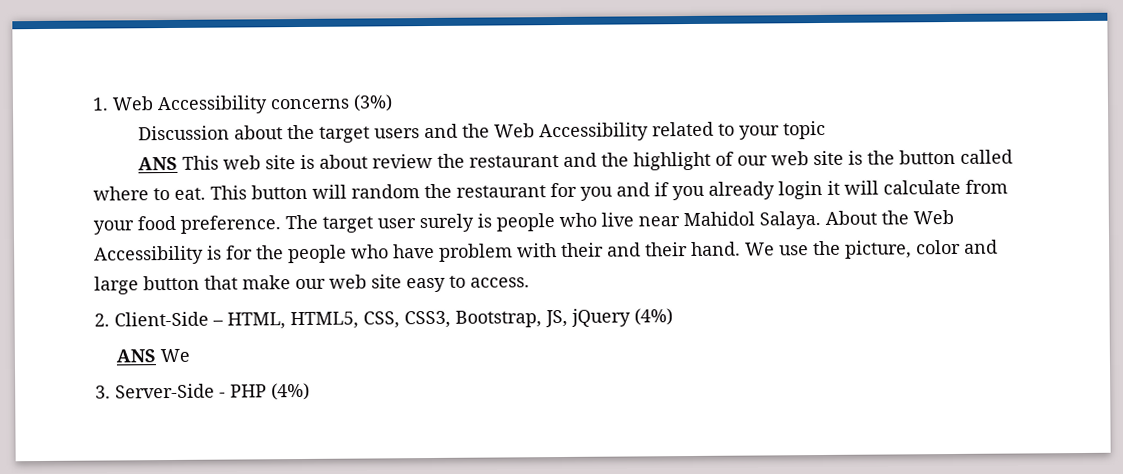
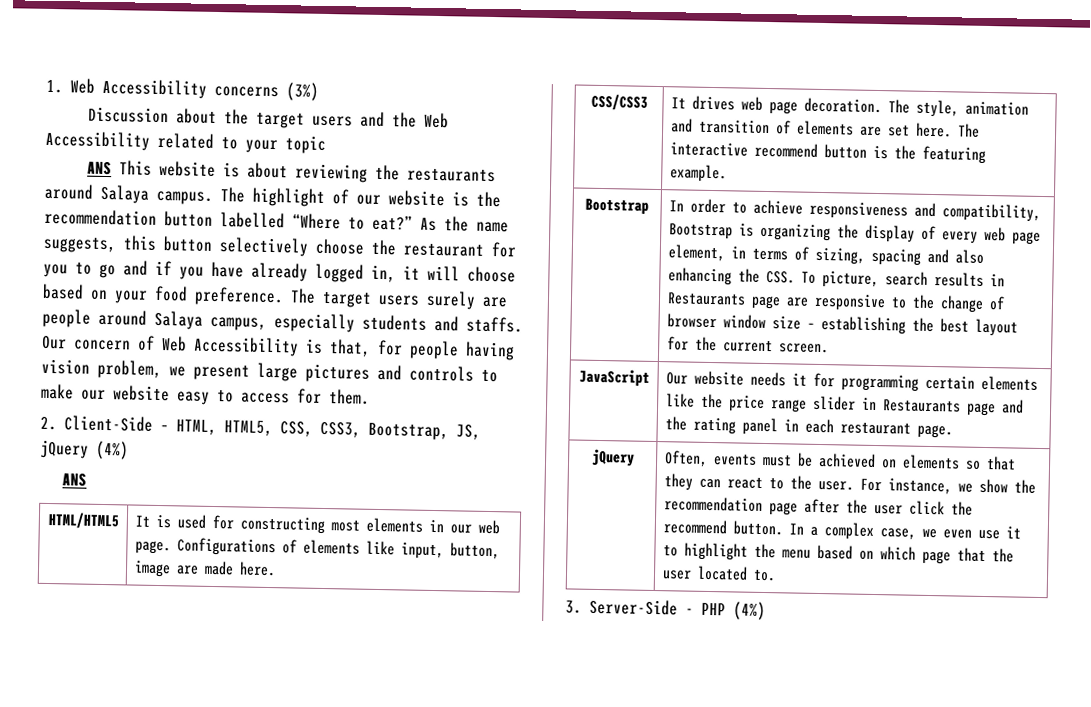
[222,149,1013,171] [93,184,420,201] web site is about review the restaurant and the highlight of our web site is the button called where to eat. This button will random -> [158,160,496,183] [44,183,501,208] [44,208,509,233] [43,235,365,257] website is about reviewing the restaurants around Salaya campus. The highlight of our website is the recommendation button labelled “Where to eat?” As the name suggests, this button selectively choose
(613, 193) none -> [75,262,116,279] to go
[708,179,1008,200] already login it will calculate from -> [211,261,516,283] [42,283,108,301] have already logged in, it will choose based on
[377,209,954,233] [94,239,998,265] [94,274,530,295] user surely is people who live near Mahidol Salaya. About the Web Accessibility is for the people who have problem with their and their hand. We use the picture, color and large button that make our web site easy to access. -> [378,290,508,310] [42,308,523,333] [42,335,515,361] [41,358,498,383] [41,383,370,405] users surely are people around Salaya campus, especially students and staffs. Our concern of Web Accessibility is that, for people having vision problem, we present large pictures and controls to make our website easy to access for them.
[159,348,190,363] We -> [47,511,120,530] [134,514,500,535] [134,537,500,560] [133,560,276,578] [590,93,648,111] [670,95,1029,118] [670,118,980,138] [669,142,986,164] [669,164,727,183] [585,198,649,215] [668,198,1041,222] [668,223,1041,245] [667,244,984,266] [667,267,1005,289] [666,292,1005,313] [666,313,1018,337] [666,336,829,354] [578,368,650,387] [665,370,1038,392] [665,393,1024,417] [664,416,953,439] [590,448,635,467] [663,450,1016,471] [663,473,1036,495] [663,496,973,516] [662,519,1021,540] [662,542,1014,565] [661,565,776,582] // HTML/HTML5 | It is used for constructing most elements in our web page. Configurations of elements like input, button, image are made here. // CSS/CSS3 | It drives web page decoration. The style, animation and transition of elements are set here. The interactive recommend button is the featuring example. // Bootstrap | In order to achieve responsiveness and compatibility, Bootstrap is organizing the display of every web page element, in terms of sizing, spacing and also enhancing the CSS. To picture, search results in Restaurants page are responsive to the change of browser window size – establishing the best layout for the current screen. // JavaScript | Our website needs it for programming certain elements like the price range slider in Restaurants page and the rating panel in each restaurant page. // jQuery | Often, events must be achieved on elements so that they can react to the user. For instance, we show the recommendation page after the user click the recommend button. In a complex case, we even use it to highlight the menu based on which page that the user located to.

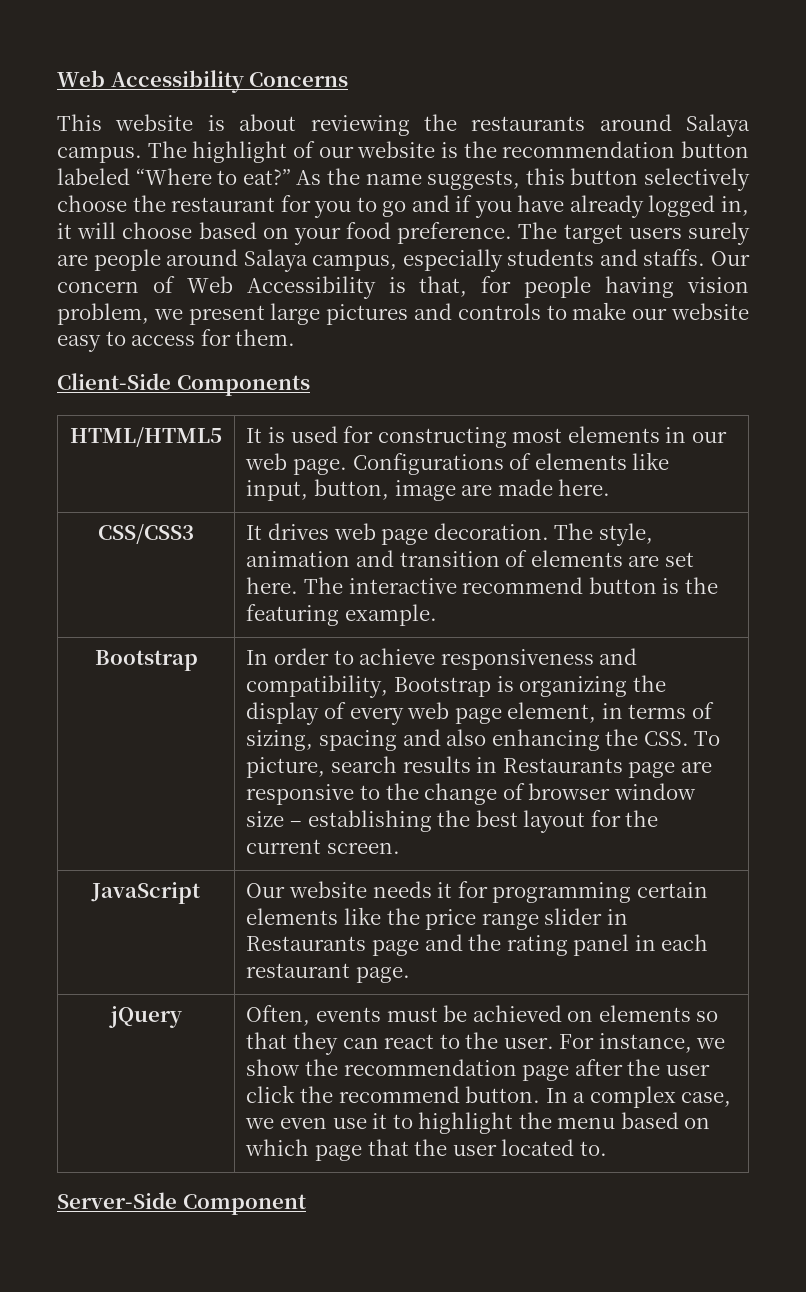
[46,78,319,101] [87,106,449,129] [45,130,326,154] [86,161,112,176] 1. Web Accessibility concerns (3%) // Discussion about the target users and the Web Accessibility related to your topic // ANS -> [57,70,349,93] Web Accessibility Concerns //
[220,212,285,229] labelled -> [57,168,130,185] labeled
[40,415,481,441] [40,439,129,460] [61,473,87,487] 2. Client-Side – HTML, HTML5, CSS, CSS3, Bootstrap, JS, jQuery (4%) // ANS -> [57,373,310,396] Client-Side Components
[565,598,766,621] 3. Server-Side - PHP (4%) -> [57,1192,306,1215] Server-Side Component

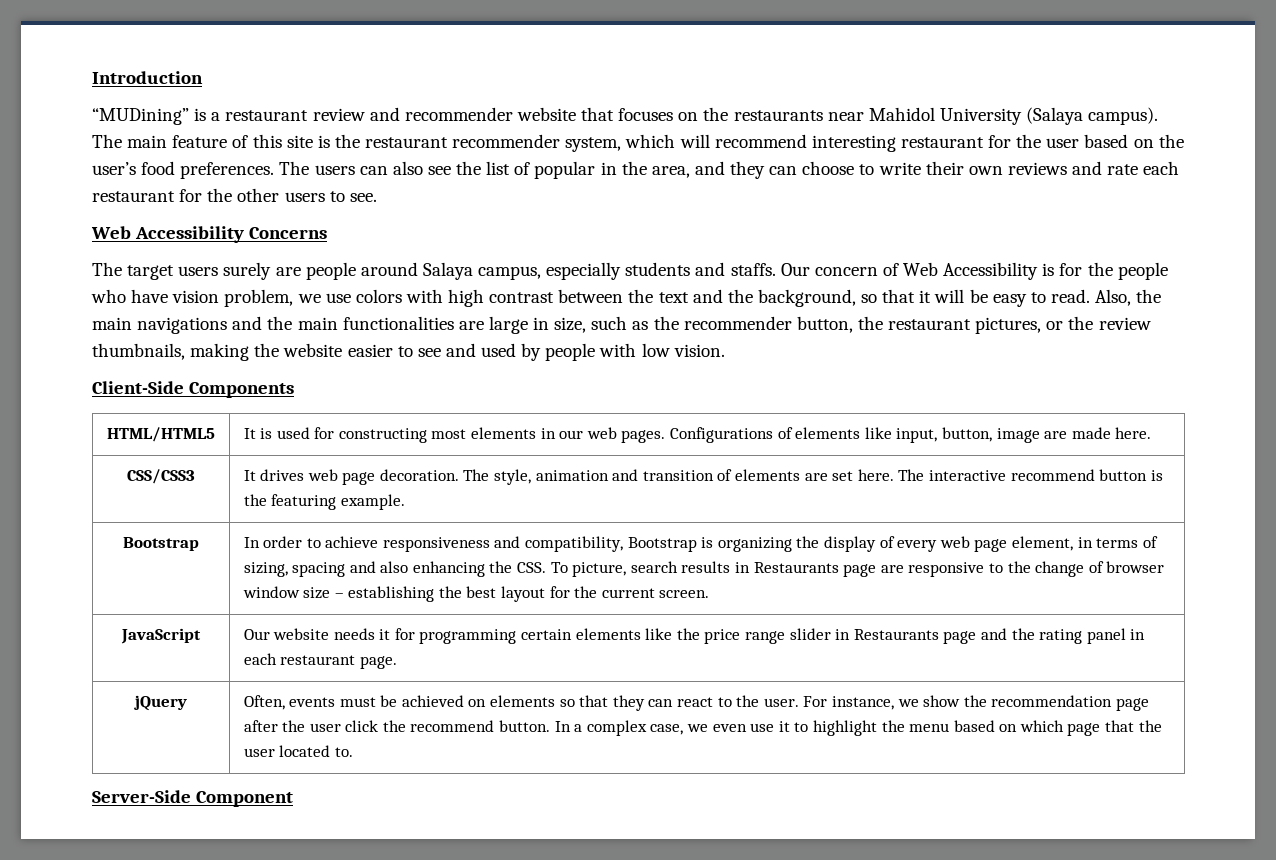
[57,70,349,93] [57,114,750,137] [57,141,750,163] [57,168,751,191] [57,195,750,218] [57,222,513,245] Web Accessibility Concerns // This website is about reviewing the restaurants around Salaya campus. The highlight of our website is the recommendation button labeled “Where to eat?” As the name suggests, this button selectively choose the restaurant for you to go and if you have already logged in, it will choose based on your food preference. -> [92,71,203,84] [92,107,1159,125] [92,134,1184,152] [92,161,1180,179] [92,188,377,202] [91,226,328,243] Introduction // “MUDining” is a restaurant review and recommender website that focuses on the restaurants near Mahidol University (Salaya campus). The main feature of this site is the restaurant recommender system, which will recommend interesting restaurant for the user based on the user’s food preferences. The users can also see the list of popular in the area, and they can choose to write their own reviews and rate each restaurant for the other users to see. // Web Accessibility Concerns //
[419,276,750,298] [57,302,749,325] [57,329,296,352] that, for people having vision problem, we present large pictures and controls to make our website easy to access for them. -> [1059,262,1168,280] [91,289,1162,307] [92,316,1151,334] [92,343,725,361] for the people who have vision problem, we use colors with high contrast between the text and the background, so that it will be easy to read. Also, the main navigations and the main functionalities are large in size, such as the recommender button, the restaurant pictures, or the review thumbnails, making the website easier to see and used by people with low vision.
[292,459,347,475] page. -> [621,430,666,443] pages.

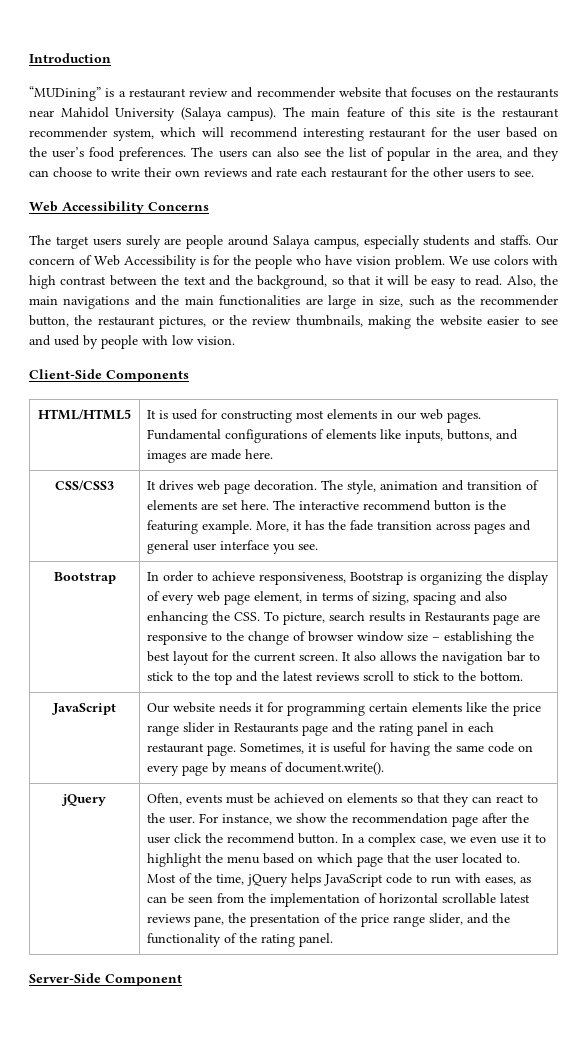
[224,289,321,307] problem, we -> [395,255,468,269] problem. We
[669,427,773,443] Configurations -> [147,429,308,443] Fundamental configurations
[896,427,1040,443] input, button, image -> [405,429,519,443] [147,450,187,463] inputs, buttons, and images
(405, 502) none -> [256,520,532,534] [147,540,319,554] More, it has the fade transition across pages and general user interface you see.
[382,536,624,552] responsiveness and compatibility, -> [259,572,347,585] responsiveness,
(710, 594) none -> [342,651,541,665] [147,671,524,685] It also allows the navigation bar to stick to the top and the latest reviews scroll to stick to the bottom.
(397, 662) none -> [240,742,534,756] [147,762,385,776] Sometimes, it is useful for having the same code on every page by means of document.write().
(353, 752) none -> [147,873,532,887] [147,893,531,907] [147,913,511,927] [147,933,334,947] Most of the time, jQuery helps JavaScript code to run with eases, as can be seen from the implementation of horizontal scrollable latest reviews pane, the presentation of the price range slider, and the functionality of the rating panel.

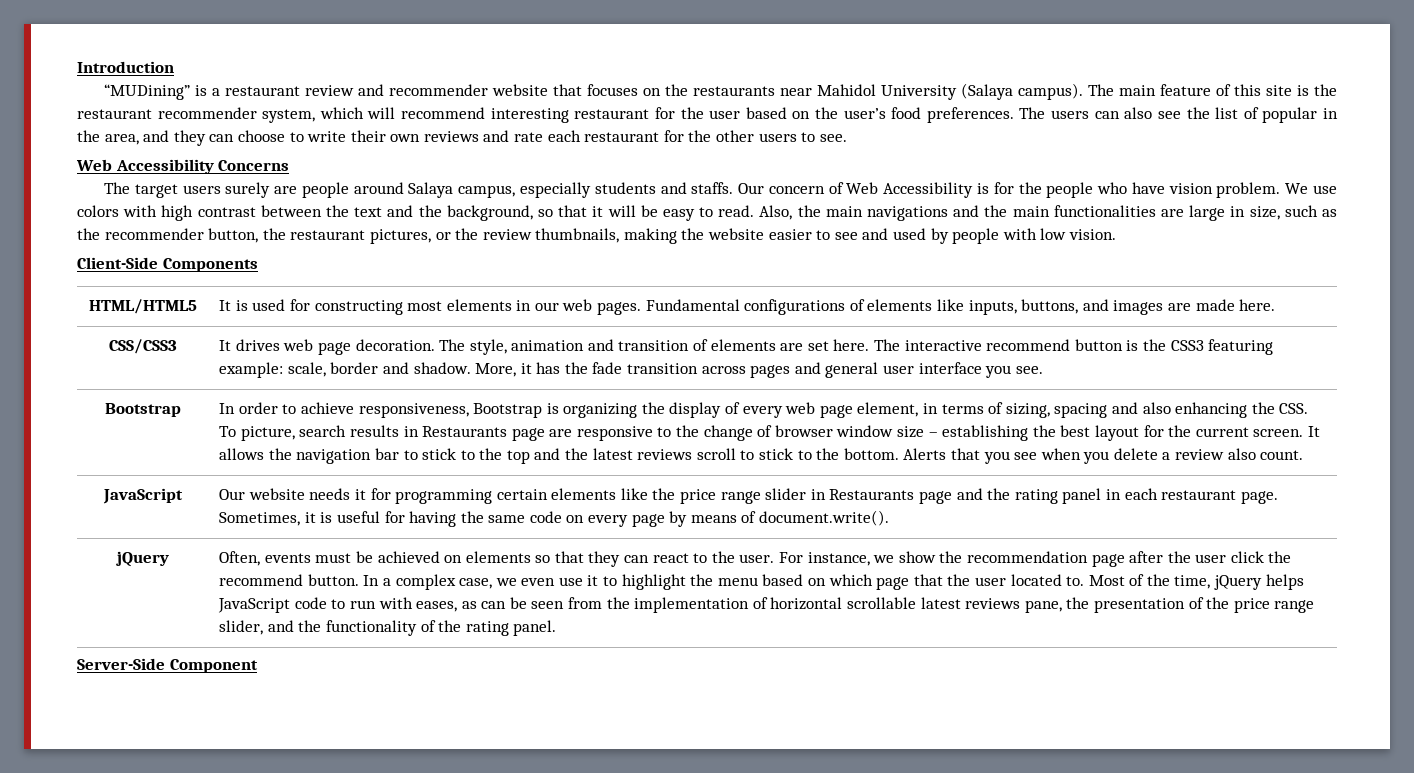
[147,520,253,534] featuring example. -> [1170,339,1274,355] [219,362,471,378] CSS3 featuring example: scale, border and shadow.
[354,651,377,661] also -> (1320, 431) none
(524, 676) none -> [903,448,1304,464] Alerts that you see when you delete a review also count.

